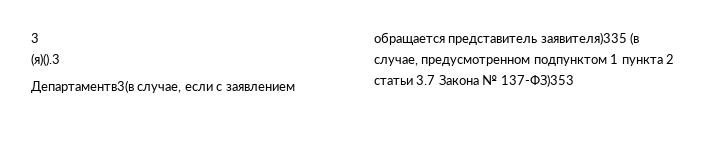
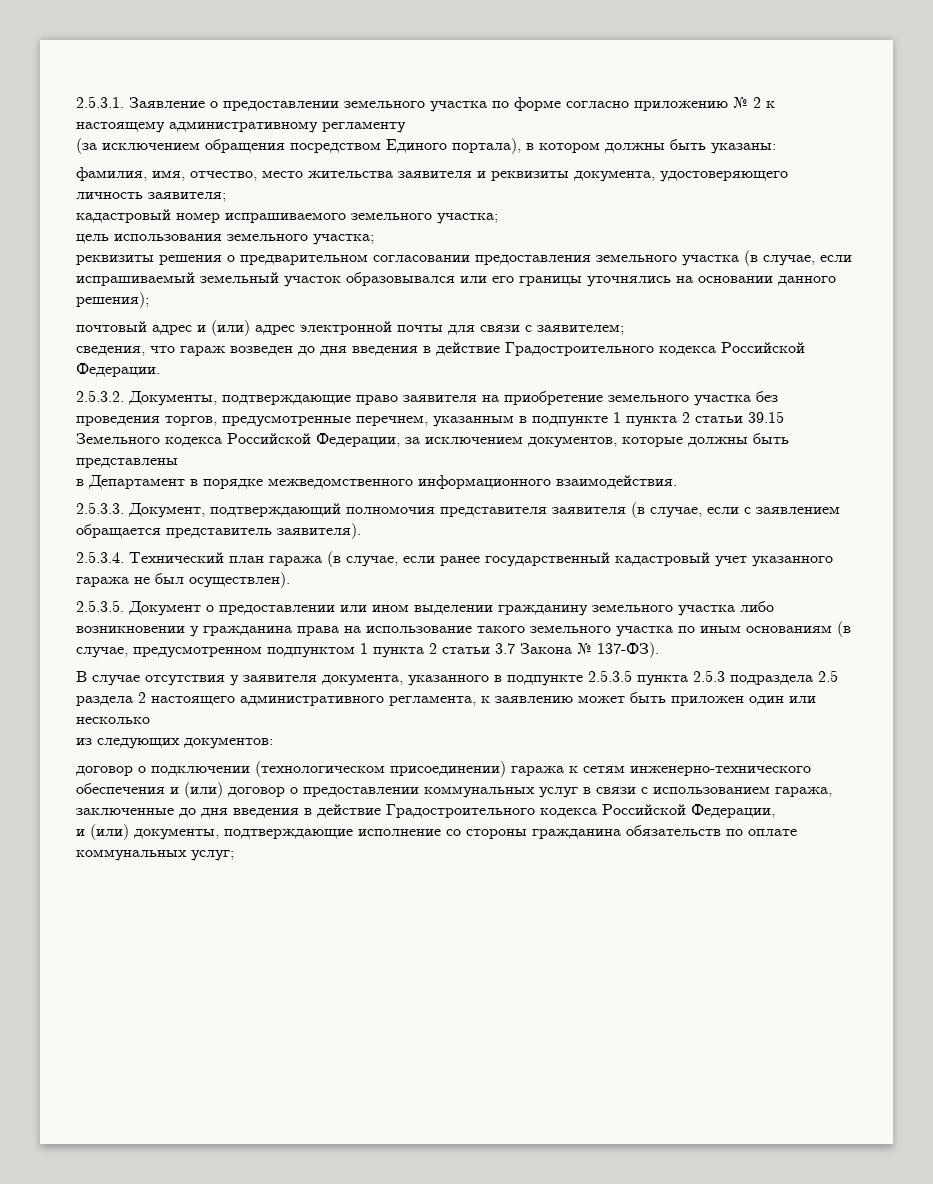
[31,33,39,43] [31,53,60,66] [31,80,134,93] 3 // (я)().3 // Департаментв3(в -> [76,96,775,112] [76,121,406,133] [76,138,776,154] [76,167,788,182] [76,192,226,202] [76,209,498,224] [76,233,374,245] [76,250,852,266] [76,272,836,287] [76,292,149,308] [76,320,624,336] [76,342,805,356] [76,363,160,377] [76,390,778,406] [76,411,784,427] [76,433,789,448] [76,458,178,468] [76,475,677,489] [76,502,645,518] 2.5.3.1. Заявление о предоставлении земельного участка по форме согласно приложению № 2 к настоящему административному регламенту // (за исключением обращения посредством Единого портала), в котором должны быть указаны: // фамилия, имя, отчество, место жительства заявителя и реквизиты документа, удостоверяющего личность заявителя; // кадастровый номер испрашиваемого земельного участка; // цель использования земельного участка; // реквизиты решения о предварительном согласовании предоставления земельного участка (в случае, если испрашиваемый земельный участок образовывался или его границы уточнялись на основании данного решения); // почтовый адрес и (или) адрес электронной почты для связи с заявителем; // сведения, что гараж возведен до дня введения в действие Градостроительного кодекса Российской Федерации. // 2.5.3.2. Документы, подтверждающие право заявителя на приобретение земельного участка без проведения торгов, предусмотренные перечнем, указанным в подпункте 1 пункта 2 статьи 39.15 Земельного кодекса Российской Федерации, за исключением документов, которые должны быть представлены // в Департамент в порядке межведомственного информационного взаимодействия. // 2.5.3.3. Документ, подтверждающий полномочия представителя заявителя (в
[540,32,627,45] заявителя)335 -> [277,523,361,539] [76,551,833,567] [76,572,290,588] [76,600,774,616] [76,625,832,637] заявителя). // 2.5.3.4. Технический план гаража (в случае, если ранее государственный кадастровый учет указанного гаража не был осуществлен). // 2.5.3.5. Документ о предоставлении или ином выделении гражданину земельного участка либо возникновении у гражданина права на использование такого земельного участка по иным основаниям
[500,74,574,87] 137-ФЗ)353 -> [597,642,659,658] [76,670,838,686] [76,692,816,706] [76,717,150,724] [76,737,273,749] [76,761,811,777] [76,782,832,798] [76,804,775,818] [76,824,797,840] [76,849,234,861] 137-ФЗ). // В случае отсутствия у заявителя документа, указанного в подпункте 2.5.3.5 пункта 2.5.3 подраздела 2.5 раздела 2 настоящего административного регламента, к заявлению может быть приложен один или несколько // из следующих документов: // договор о подключении (технологическом присоединении) гаража к сетям инженерно-технического обеспечения и (или) договор о предоставлении коммунальных услуг в связи с использованием гаража, заключенные до дня введения в действие Градостроительного кодекса Российской Федерации, // и (или) документы, подтверждающие исполнение со стороны гражданина обязательств по оплате коммунальных услуг;

